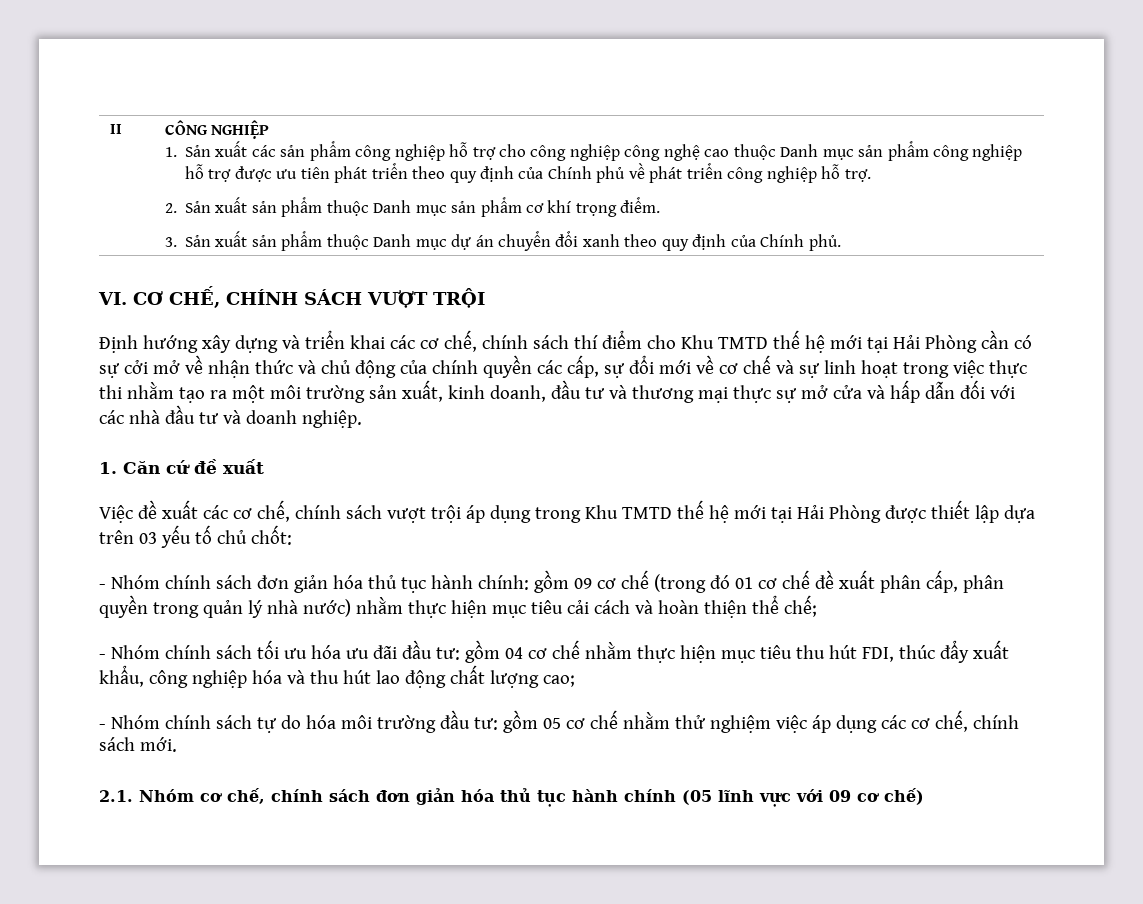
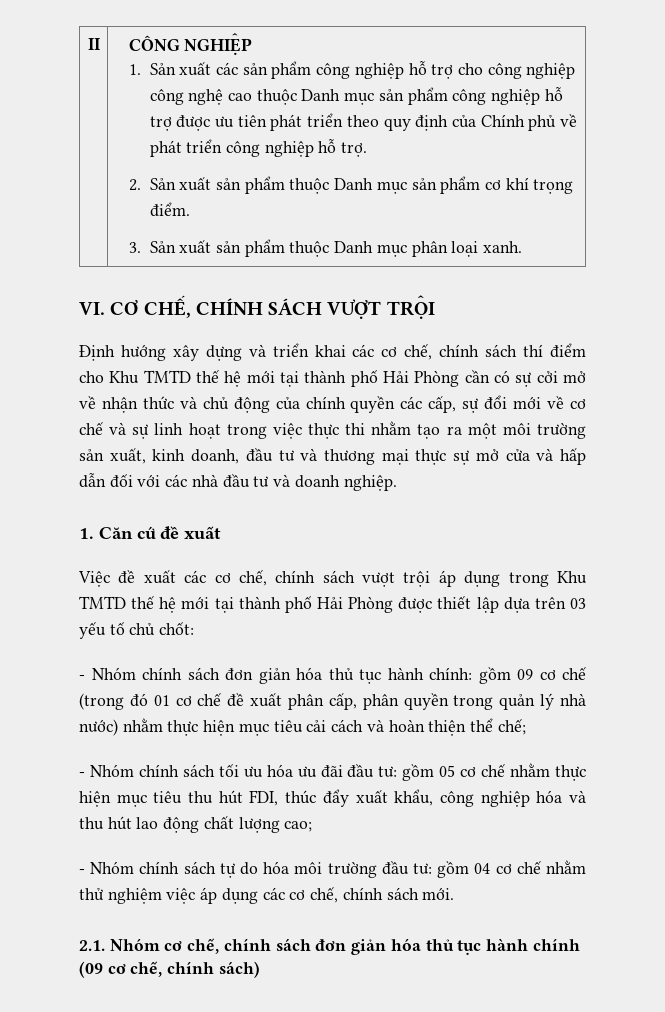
[451,231,841,251] dự án chuyển đổi xanh theo quy định của Chính phủ. -> [411,241,523,257] phân loại xanh.
(888, 345) none -> [304,370,378,387] thành phố
(792, 515) none -> [238,596,312,613] thành phố
[504,647,523,659] 04 -> [439,765,456,777] 05
[542,718,561,729] 05 -> [474,863,491,874] 04
[682,788,924,807] (05 lĩnh vực với 09 cơ chế) -> [79,961,260,978] (09 cơ chế, chính sách)

